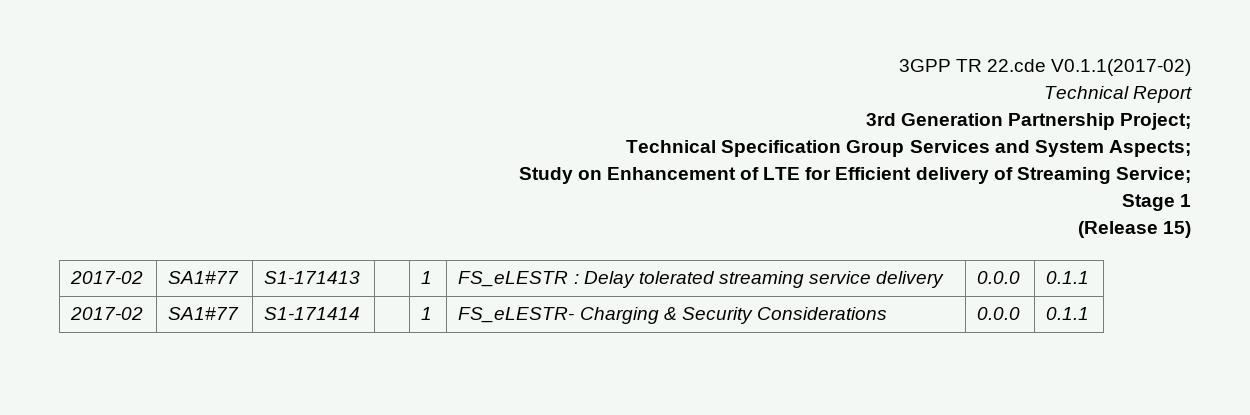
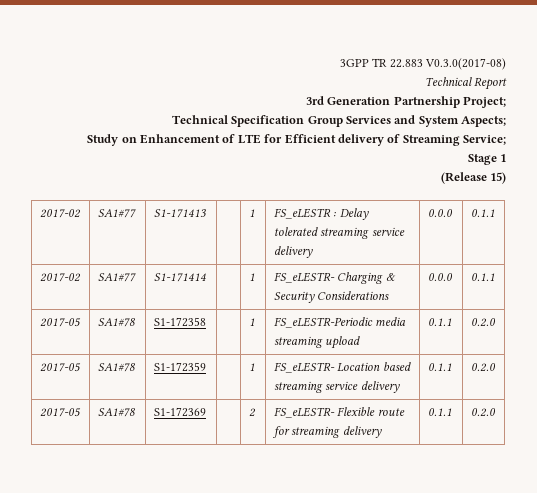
[986,59,1191,76] 22.cde V0.1.1(2017-02) -> [389,58,506,70] 22.883 V0.3.0(2017-08)
(1090, 313) none -> [39,318,81,327] [97,318,136,327] [153,317,206,327] [248,318,255,326] [273,317,407,328] [273,336,361,349] [427,318,452,326] [470,318,496,327] [39,363,81,372] [97,363,136,372] [153,362,206,372] [248,363,255,371] [273,362,411,373] [273,381,400,393] [427,363,452,371] [470,363,496,372] [39,408,81,417] [97,408,136,417] [153,407,206,417] [248,408,256,417] [273,407,405,418] [272,426,382,438] [427,408,452,416] [470,408,496,417] // 2017-05 | SA1#78 | S1-172358 | | 1 | FS_eLESTR-Periodic media streaming upload | 0.1.1 | 0.2.0 // 2017-05 | SA1#78 | S1-172359 | | 1 | FS_eLESTR- Location based streaming service delivery | 0.1.1 | 0.2.0 // 2017-05 | SA1#78 | S1-172369 | | 2 | FS_eLESTR- Flexible route for streaming delivery | 0.1.1 | 0.2.0

